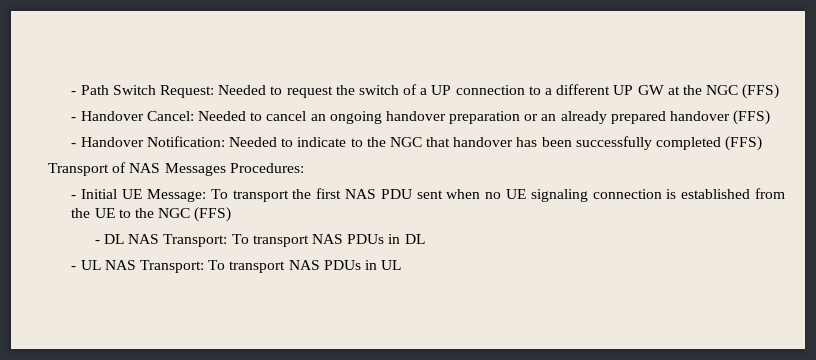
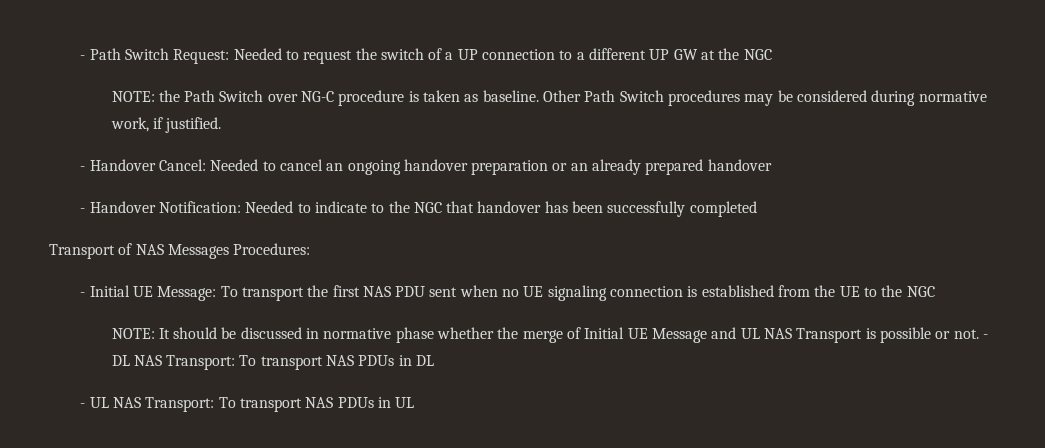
[742,84,780,99] (FFS) -> [111,90,987,106] [110,117,222,133] // NOTE: the Path Switch over NG-C procedure is taken as baseline. Other Path Switch procedures may be considered during normative work, if justified.
[733,110,771,125] (FFS) -> (772, 165) none
[725,136,763,151] (FFS) -> (757, 209) none
[194,207,232,222] (FFS) // -> [111,327,979,343] // NOTE: It should be discussed in normative phase whether the merge of Initial UE Message and UL NAS Transport is possible or not.

